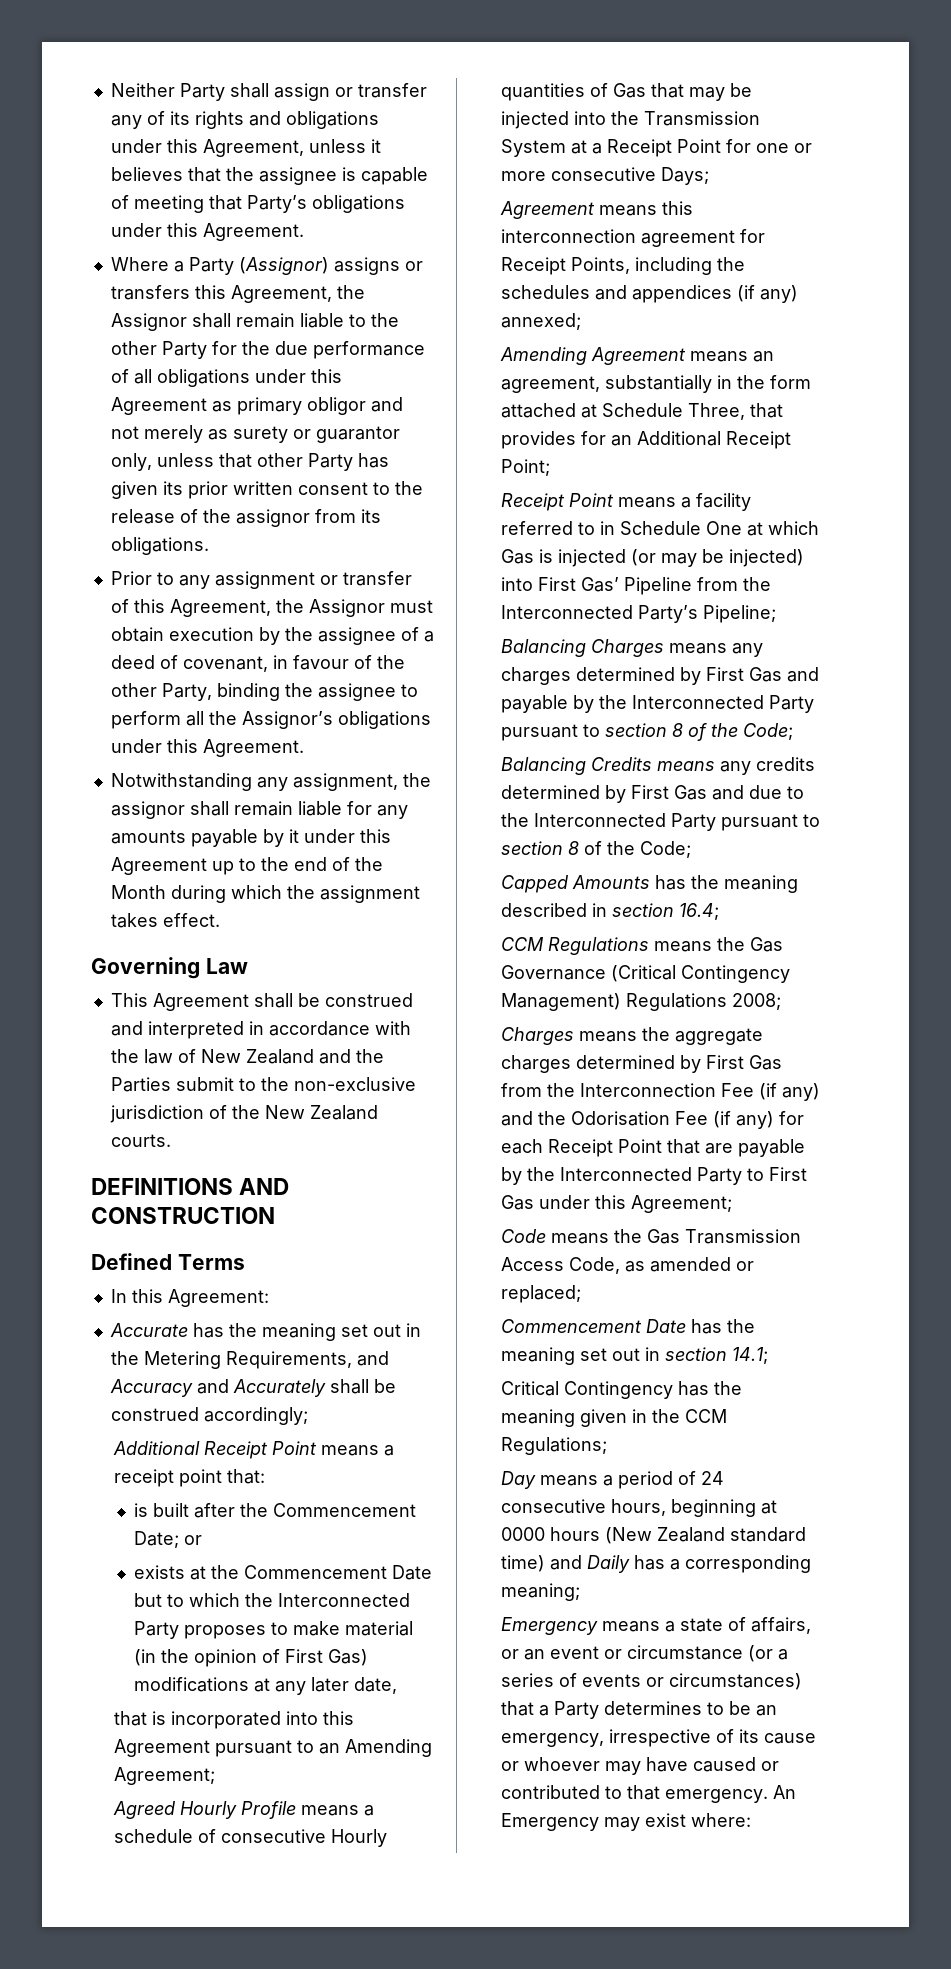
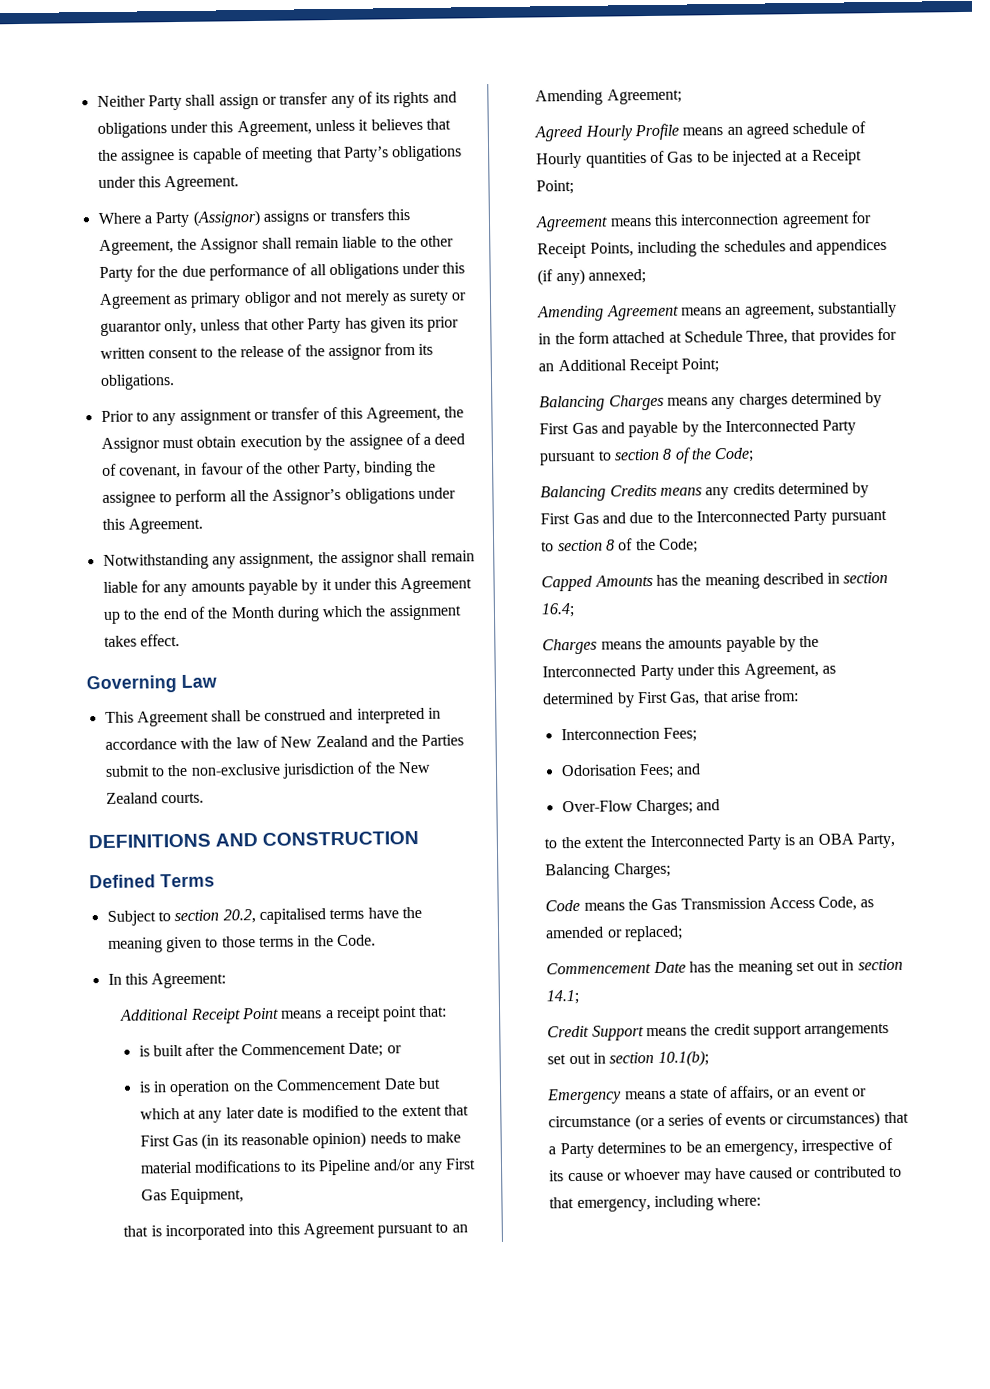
[110,1289,269,1307] [109,1323,421,1341] [110,1351,389,1369] [109,1379,396,1397] [110,1407,308,1425] In this Agreement: // Accurate has the meaning set out in the Metering Requirements, and Accuracy and Accurately shall be construed accordingly; -> [106,906,422,926] [107,934,376,953] [107,972,227,989] Subject to section 20.2, capitalised terms have the meaning given to those terms in the Code. // In this Agreement:
[134,1565,433,1580] [134,1593,411,1607] [134,1621,414,1639] [134,1649,369,1667] [134,1677,398,1695] exists at the Commencement Date but to which the Interconnected Party proposes to make material (in the opinion of First Gas) modifications at any later date, -> [138,1077,442,1097] [139,1104,470,1123] [139,1131,462,1150] [139,1158,477,1176] [140,1188,245,1205] is in operation on the Commencement Date but which at any later date is modified to the extent that First Gas (in its reasonable opinion) needs to make material modifications to its Pipeline and/or any First Gas Equipment,
[364,1805,375,1816] a -> [726,123,789,139] an agreed
[221,1829,327,1843] consecutive -> (867, 127) none
[651,83,753,101] [501,111,761,129] [501,139,813,157] [501,167,710,185] that may be injected into the Transmission System at a Receipt Point for one or more consecutive Days; -> [696,149,863,166] [536,179,575,195] to be injected at a Receipt Point;
[501,493,752,511] [501,521,820,536] [501,549,805,567] [501,577,772,595] [501,605,777,623] // Receipt Point means a facility referred to in Schedule One at which Gas is injected (or may be injected) into First Gas’ Pipeline from the Interconnected Party’s Pipeline; -> (720, 365) none
[501,937,784,955] [501,965,791,983] [501,993,782,1011] [501,1027,764,1045] [501,1055,783,1073] [501,1083,821,1101] [501,1111,805,1129] [501,1139,806,1157] [501,1167,808,1185] [501,1195,733,1213] CCM Regulations means the Gas Governance (Critical Contingency Management) Regulations 2008; // Charges means the aggregate charges determined by First Gas from the Interconnection Fee (if any) and the Odorisation Fee (if any) for each Receipt Point that are payable by the Interconnected Party to First Gas under this Agreement; -> [542,635,820,655] [542,662,836,681] [542,689,800,708] [560,727,698,742] [560,763,702,779] [561,799,721,816] [544,832,896,850] [545,862,671,880] Charges means the amounts payable by the Interconnected Party under this Agreement, as determined by First Gas, that arise from: // Interconnection Fees; // Odorisation Fees; and // Over-Flow Charges; and // to the extent the Interconnected Party is an OBA Party, Balancing Charges;
[501,1381,743,1399] [501,1409,728,1427] [501,1437,608,1455] [501,1471,725,1489] [501,1499,778,1517] [501,1527,807,1544] [501,1555,812,1573] [501,1583,581,1601] Critical Contingency has the meaning given in the CCM Regulations; // Day means a period of 24 consecutive hours, beginning at 0000 hours (New Zealand standard time) and Daily has a corresponding meaning; -> [547,1023,890,1041] [547,1050,709,1067] Credit Support means the credit support arrangements set out in section 10.1(b);
[665,1785,797,1803] [501,1813,687,1831] emergency. An Emergency may exist -> [576,1195,714,1213] emergency, including

